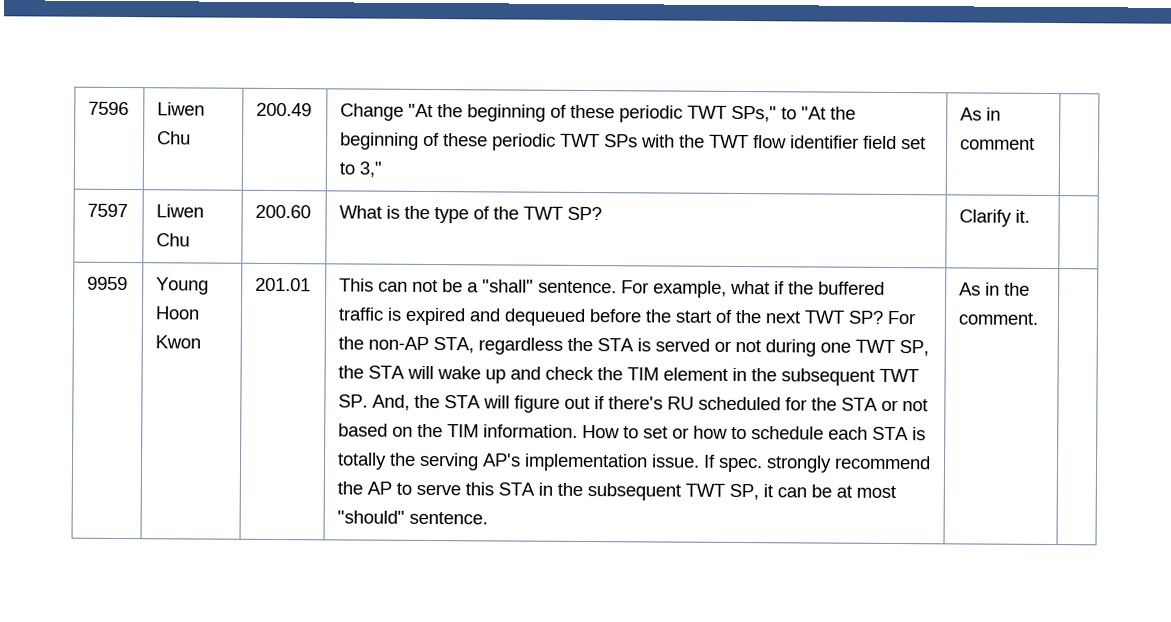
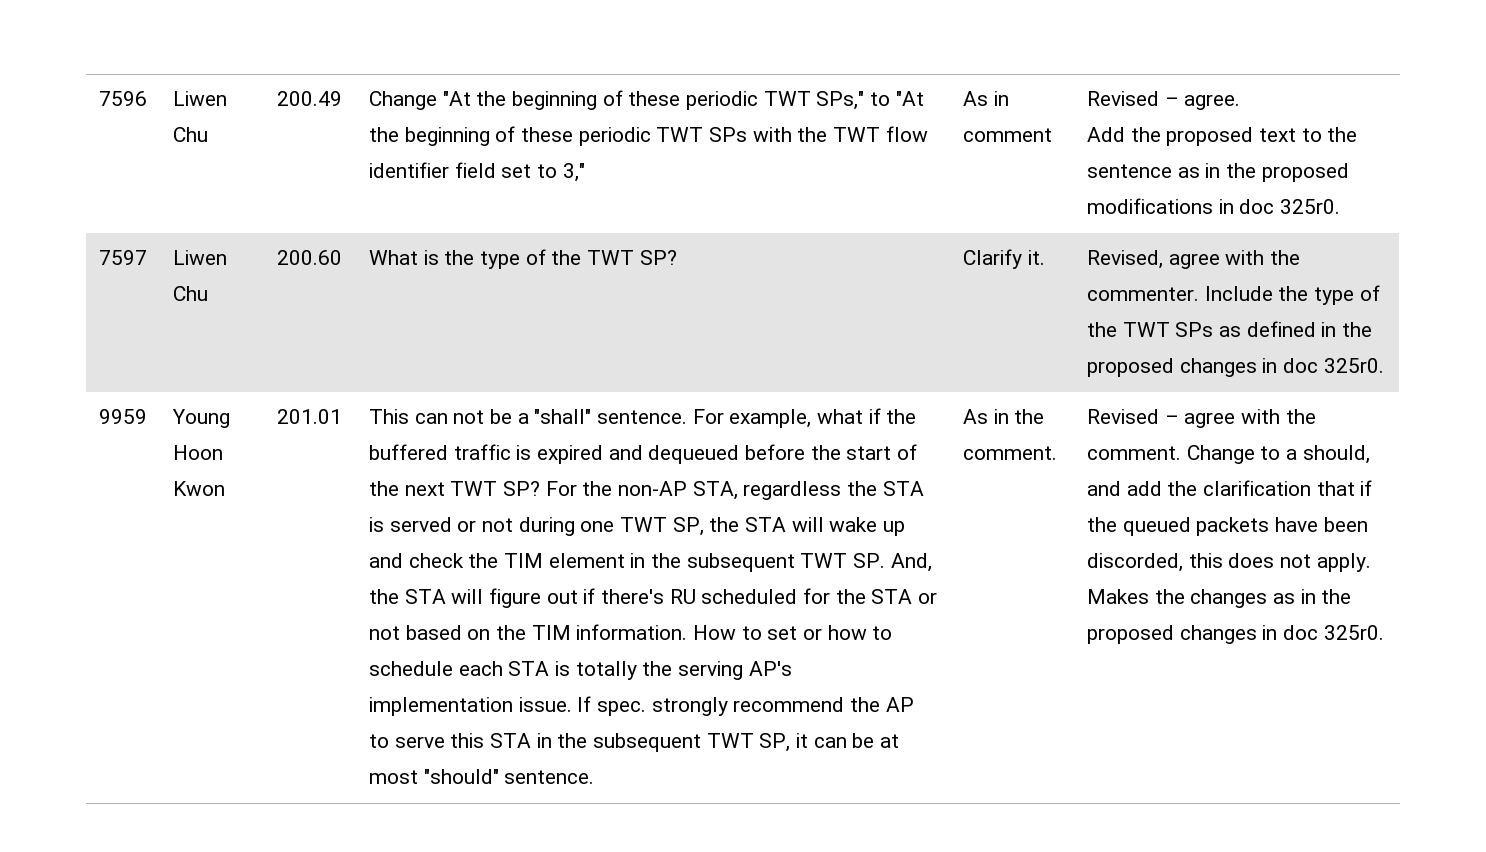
(1036, 143) none -> [1086,91,1241,110] [1086,127,1358,146] [1086,163,1349,182] [1086,198,1340,214] Revised – agree. // Add the proposed text to the sentence as in the proposed modifications in doc 325r0.
(1031, 216) none -> [1086,250,1300,269] [1086,285,1380,305] [1086,321,1372,337] [1086,358,1384,377] Revised, agree with the commenter. Include the type of the TWT SPs as defined in the proposed changes in doc 325r0.
(1039, 318) none -> [1086,409,1316,428] [1086,445,1370,464] [1086,480,1373,496] [1086,517,1368,536] [1086,553,1371,572] [1086,589,1352,608] [1086,625,1384,644] Revised – agree with the comment. Change to a should, and add the clarification that if the queued packets have been discorded, this does not apply. Makes the changes as in the proposed changes in doc 325r0.

